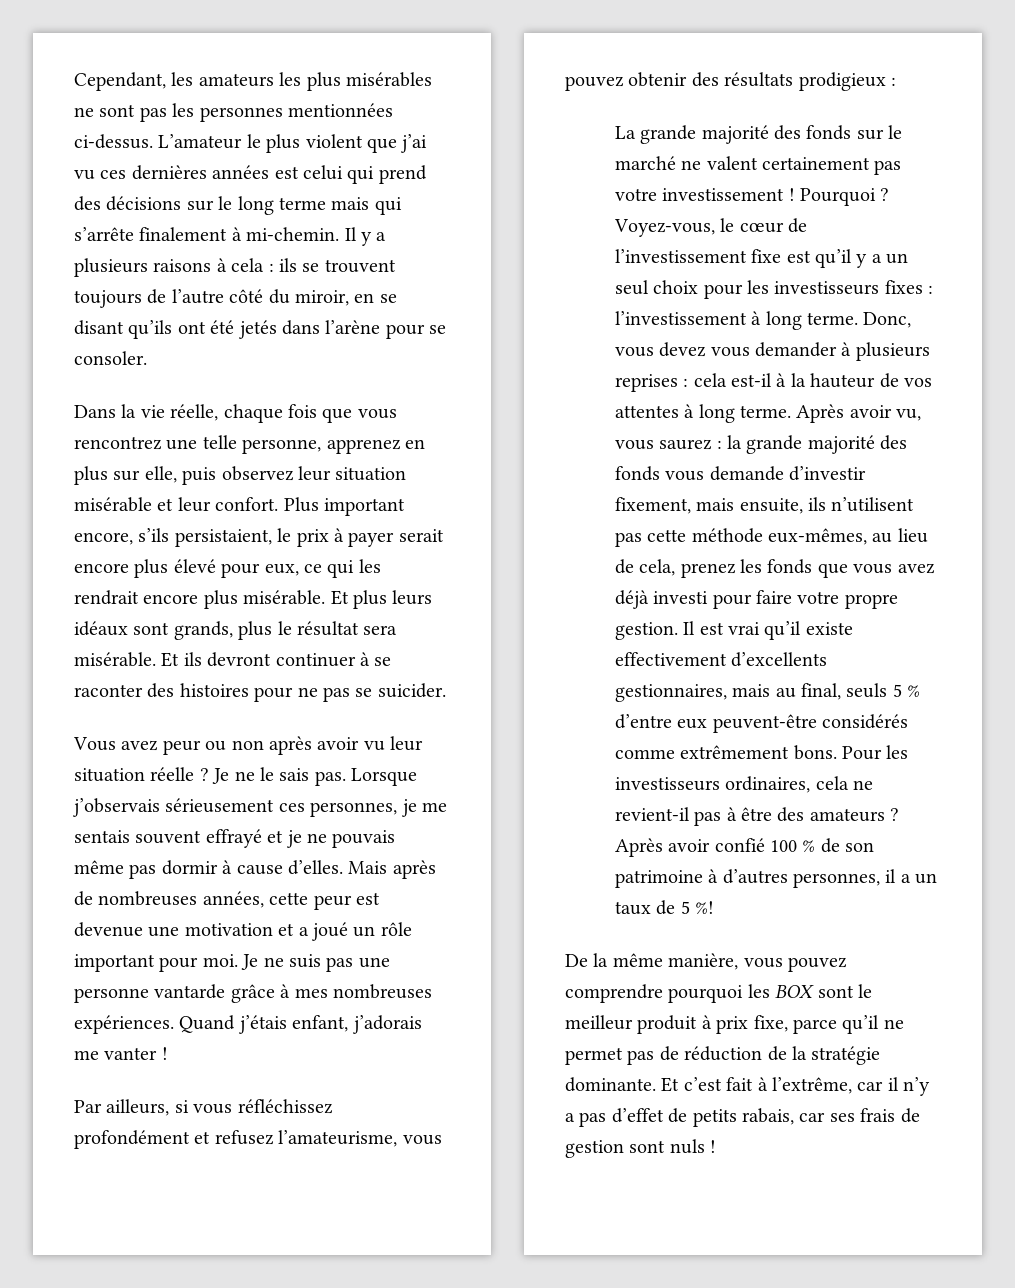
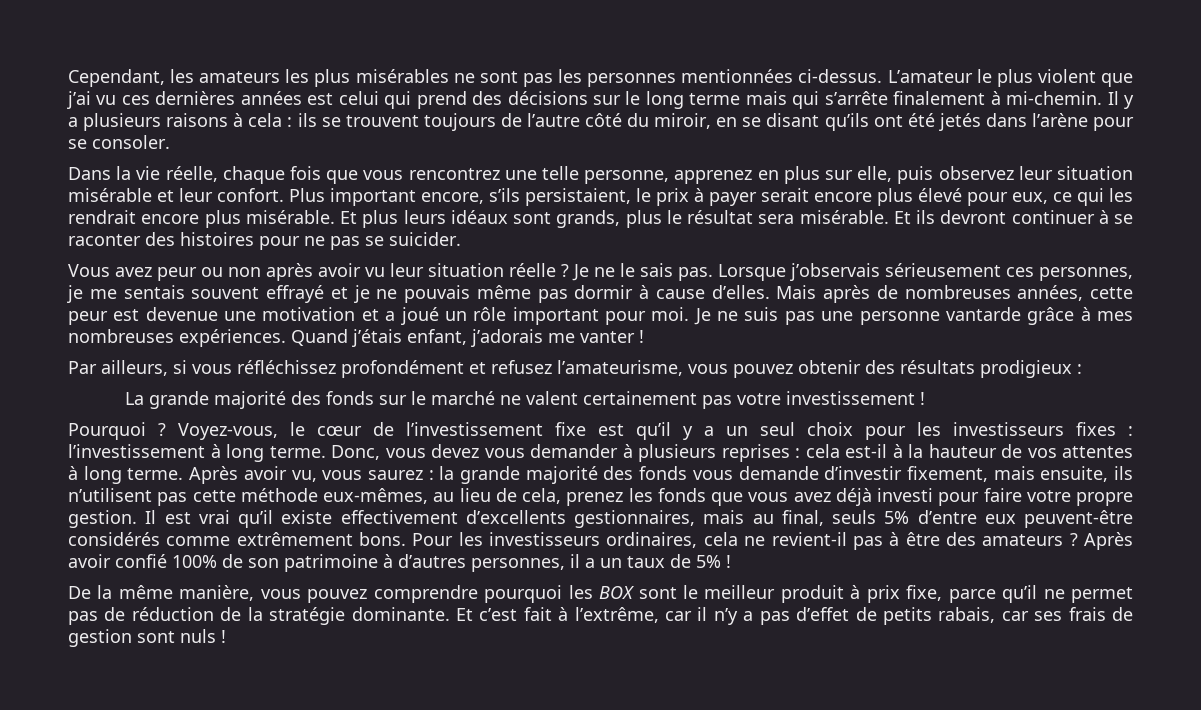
(795, 194) none -> (926, 398) //
[892,684,921,697] 5 % -> [884,511,910,524] 5%
[770,840,816,852] 100 % -> [172,555,217,568] 100%
[680,901,715,914] 5 %! -> [696,555,731,568] 5% !

